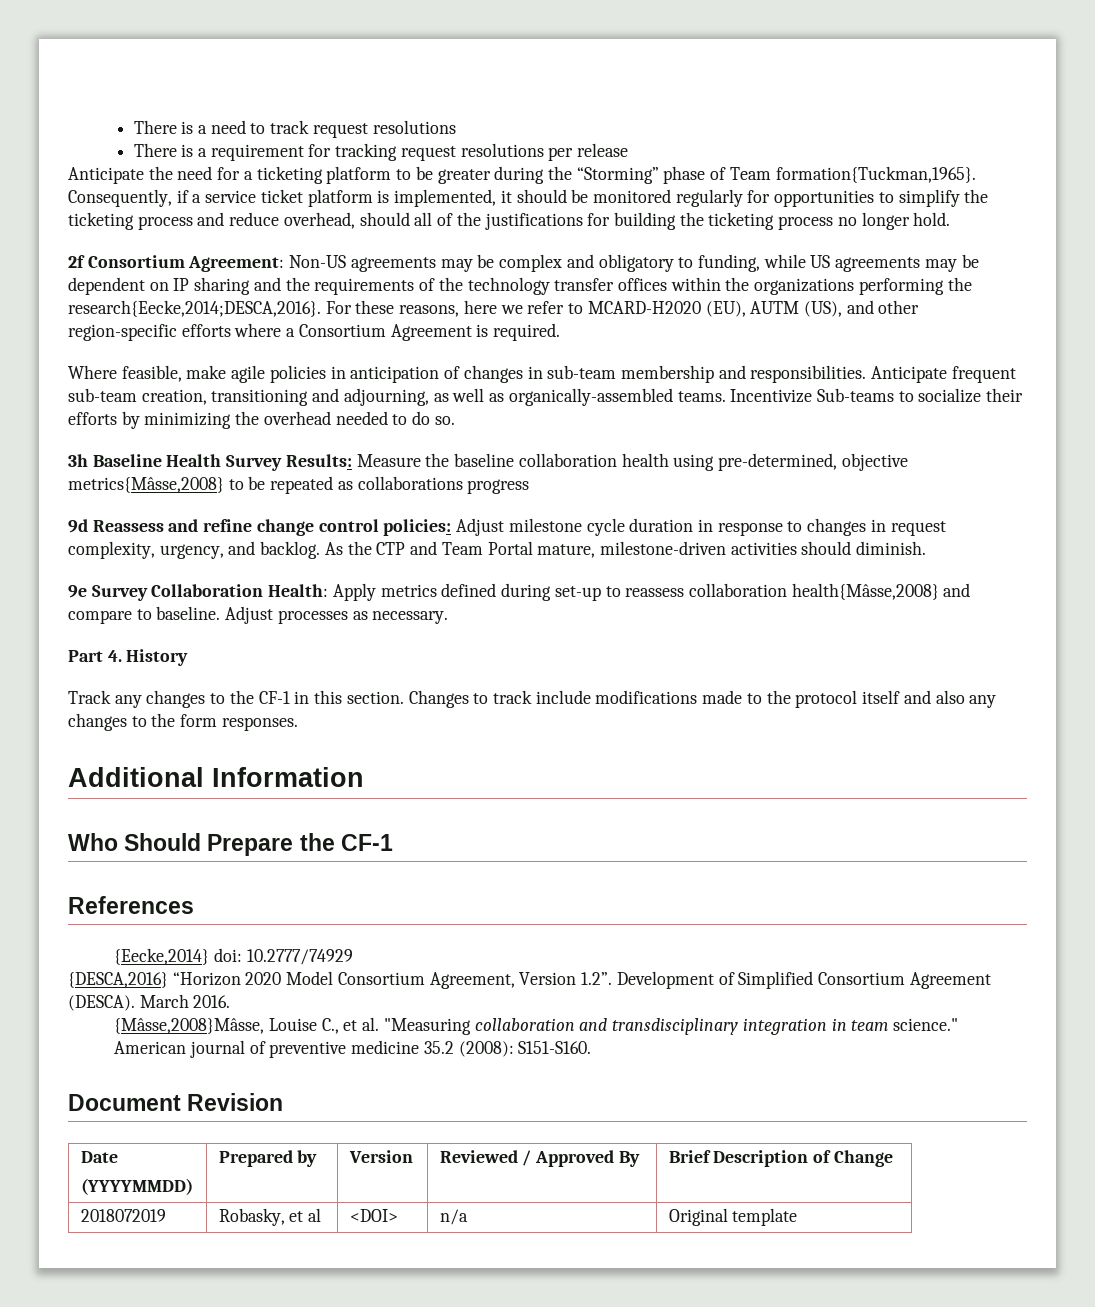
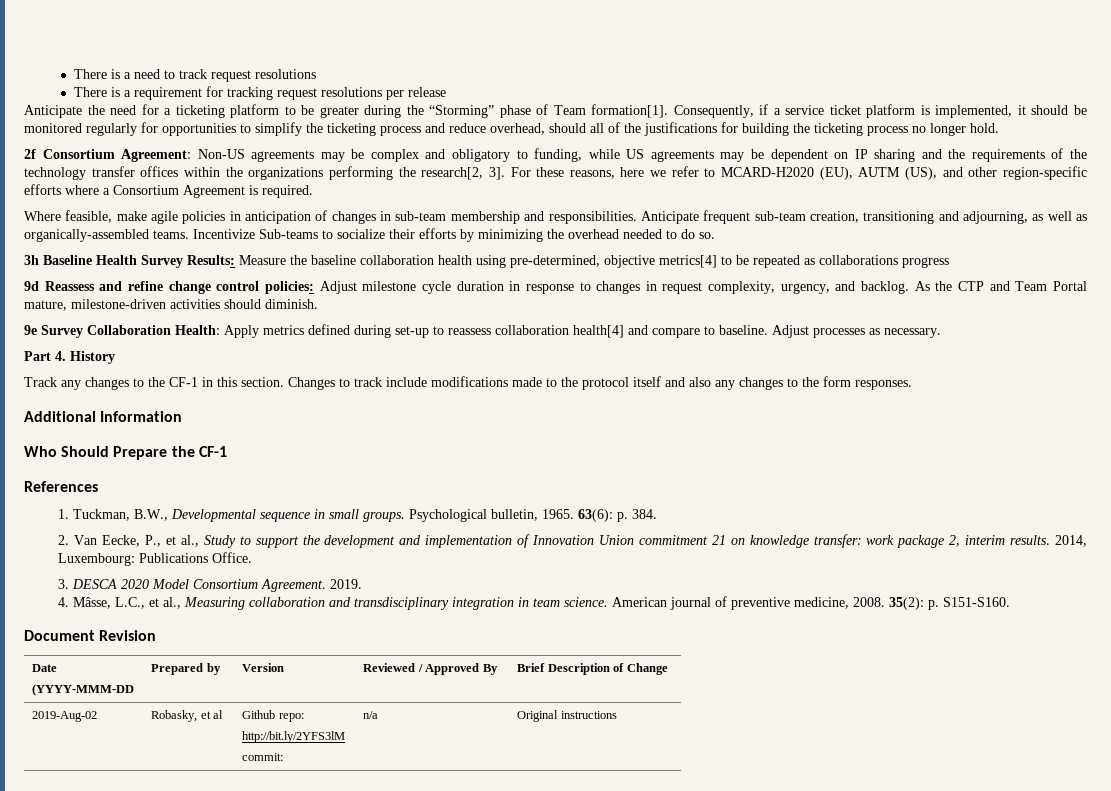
[775,166,976,183] formation{Tuckman,1965}. -> [591,104,669,118] formation[1].
[68,300,321,317] research{Eecke,2014;DESCA,2016}. -> [421,167,505,180] research[2, 3].
[68,477,224,493] metrics{Mâsse,2008} -> [659,255,717,268] metrics[4]
[791,583,939,600] health{Mâsse,2008} -> [573,325,624,338] health[4]
[114,948,353,965] [68,971,991,989] [68,994,231,1011] [114,1017,471,1035] {Eecke,2014} doi: 10.2777/74929 // {DESCA,2016} “Horizon 2020 Model Consortium Agreement, Version 1.2”. Development of Simplified Consortium Agreement (DESCA). March 2016. // {Mâsse,2008}Mâsse, Louise C., et al. "Measuring -> [58,509,658,522] [58,534,1087,548] [58,552,253,566] [58,579,363,592] [58,597,246,610] 1. Tuckman, B.W., Developmental sequence in small groups. Psychological bulletin, 1965. 63(6): p. 384. // 2. Van Eecke, P., et al., Study to support the development and implementation of Innovation Union commitment 21 on knowledge transfer: work package 2, interim results. 2014, Luxembourg: Publications Office. // 3. DESCA 2020 Model Consortium Agreement. 2019. // 4. Mâsse, L.C., et al., Measuring
[893,1018,959,1031] science." -> [564,597,609,607] science.
[351,1040,514,1057] medicine 35.2 (2008): -> [794,597,940,610] medicine, 2008. 35(2): p.
[80,1178,193,1195] (YYYYMMDD) -> [32,684,135,696] (YYYY-MMM-DD
[80,1209,166,1222] 2018072019 -> [32,711,98,722] 2019-Aug-02
[349,1209,398,1222] <DOI> -> [242,710,304,722] [242,731,346,743] [242,753,284,761] Github repo: // http://bit.ly/2YFS3lM // commit:
[732,1208,798,1226] template -> [560,711,617,719] instructions

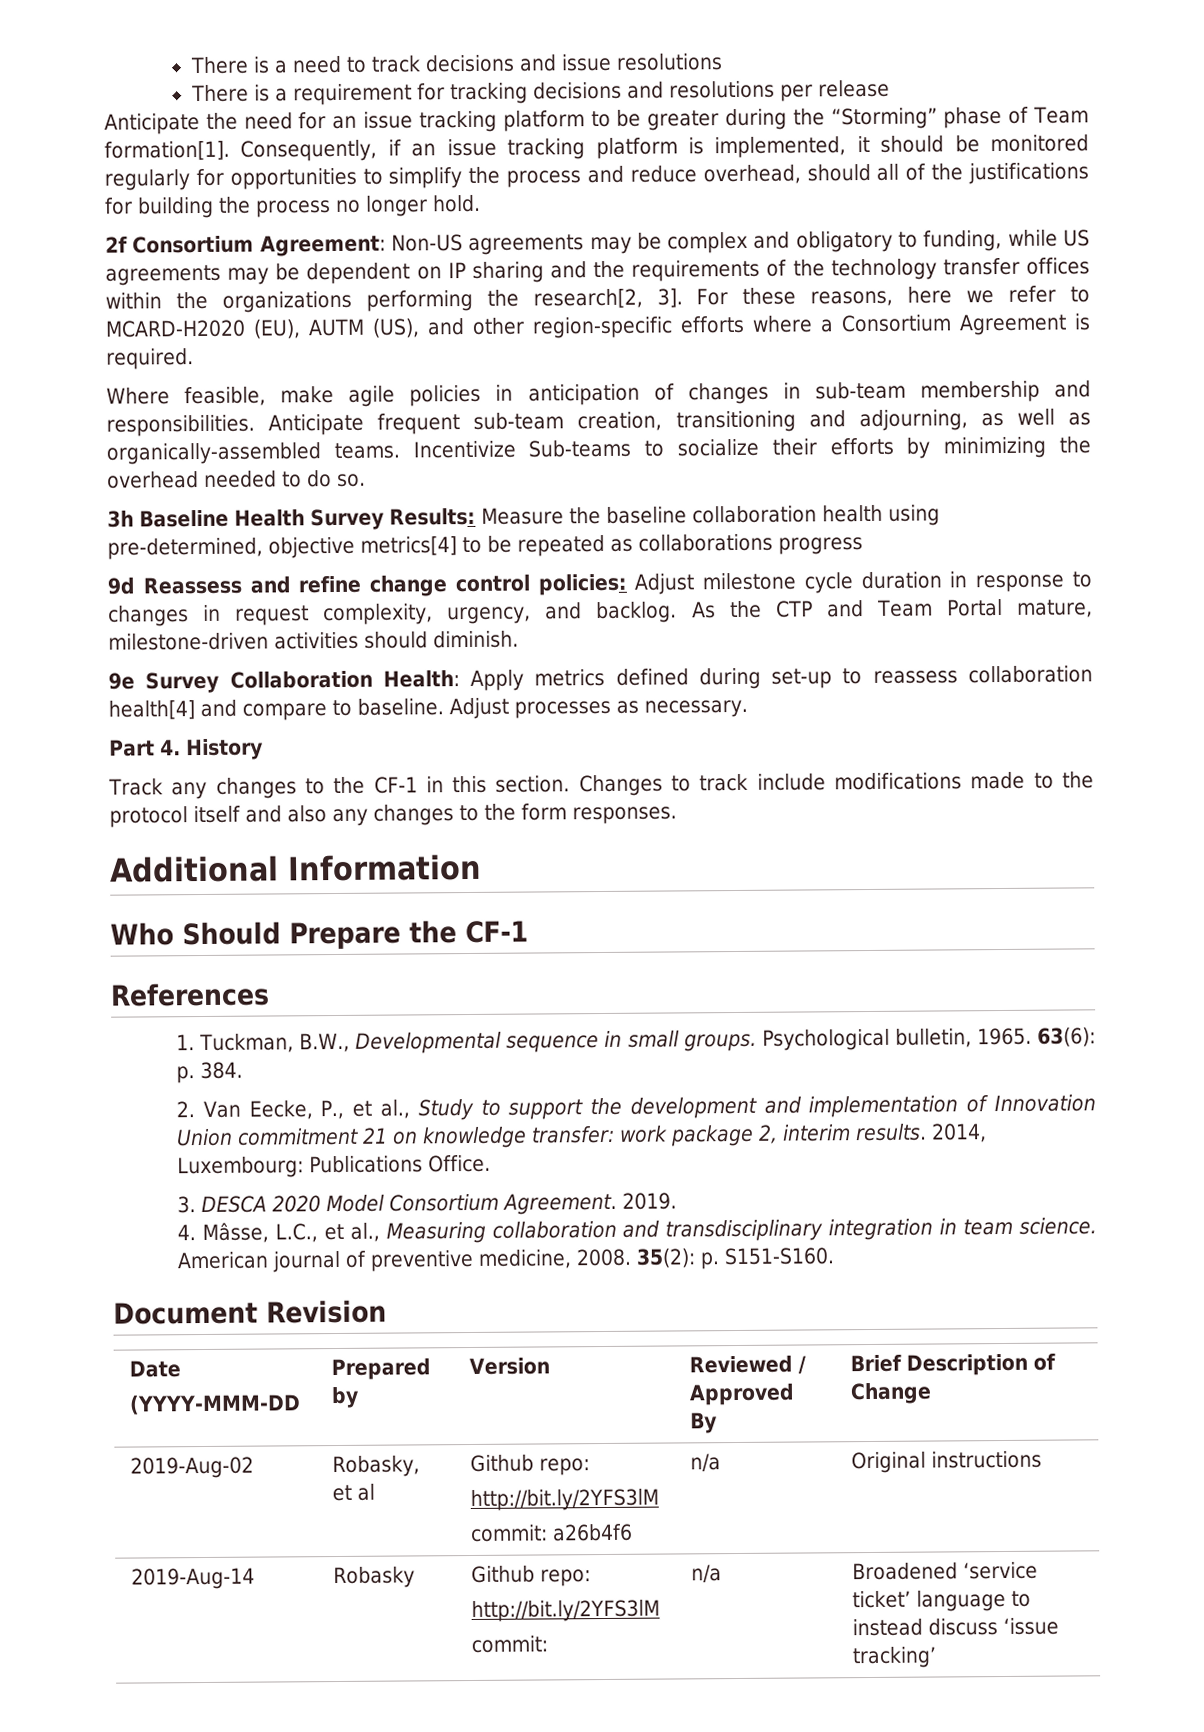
[210,70,251,82] request -> [424,53,612,73] decisions and issue
[276,88,317,100] request -> [532,81,664,100] decisions and
[164,105,225,118] a ticketing -> [332,110,497,133] an issue tracking
[773,105,861,115] a service ticket -> [411,138,586,160] an issue tracking
[327,123,376,136] ticketing -> (501, 175) none
[814,123,863,136] ticketing -> (251, 205) none
(284, 757) none -> [551,1523,633,1542] a26b4f6
(617, 715) none -> [130,1567,255,1590] [332,1566,415,1589] [470,1565,591,1587] [470,1599,660,1623] [470,1635,548,1654] [690,1564,722,1583] [851,1561,1038,1581] [851,1589,1031,1612] [851,1617,1059,1637] [851,1646,937,1669] // 2019-Aug-14 | Robasky | Github repo: // http://bit.ly/2YFS3lM // commit: | n/a | Broadened ‘service ticket’ language to instead discuss ‘issue tracking’

